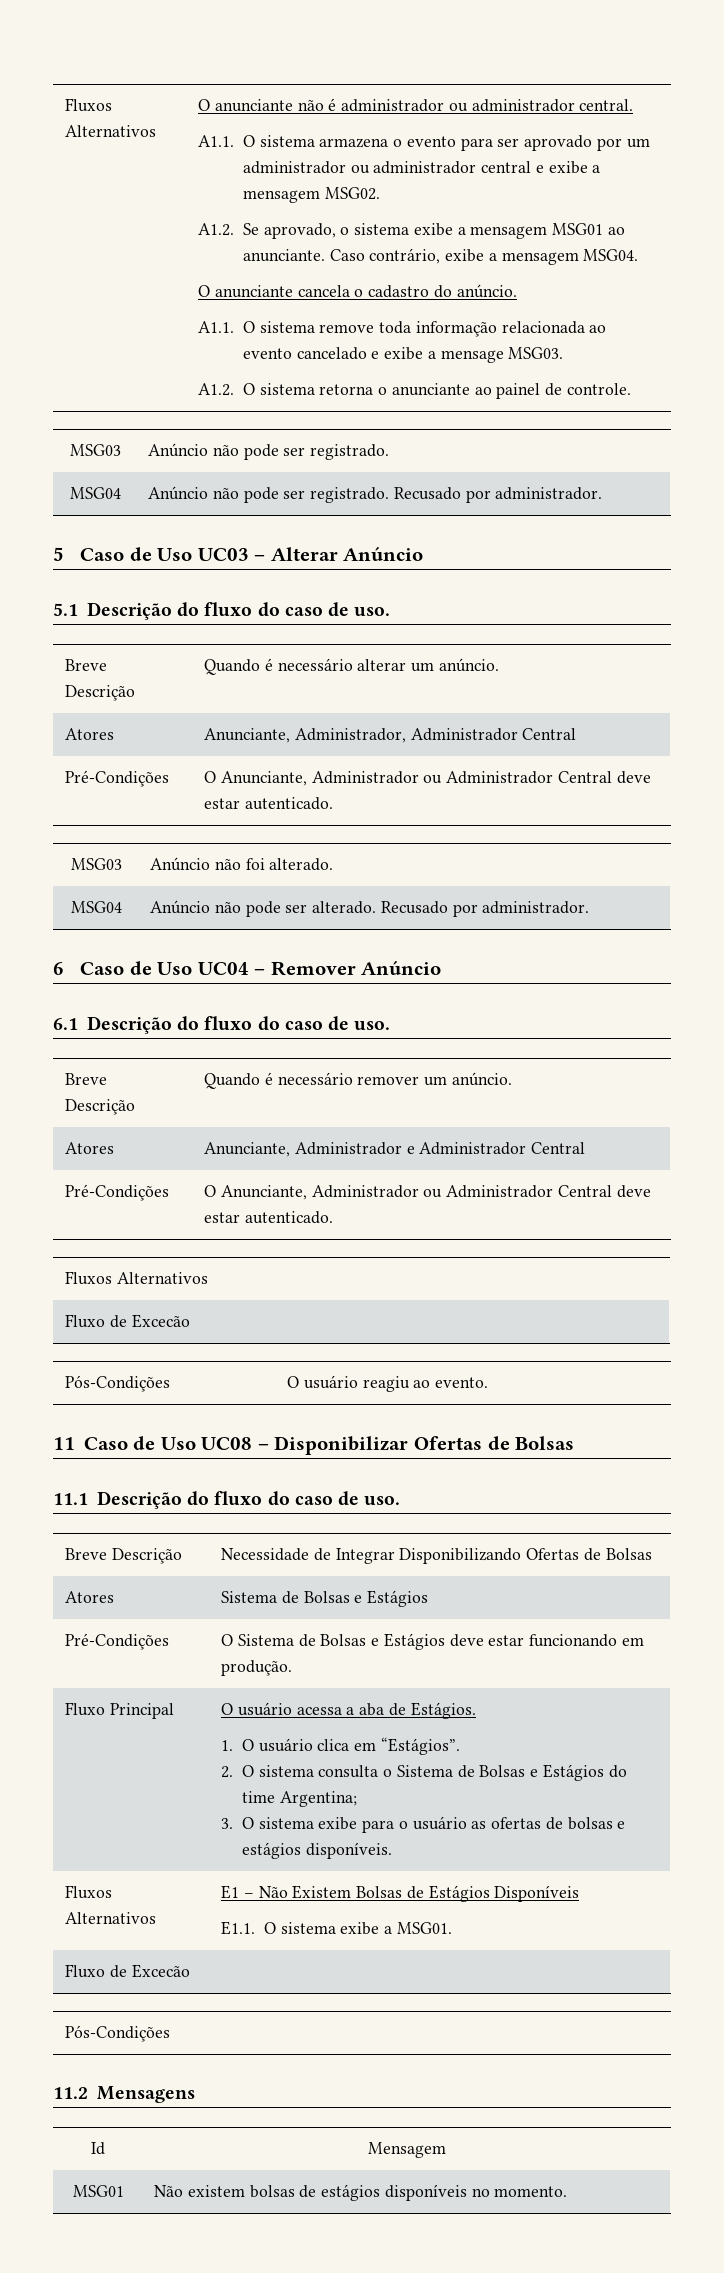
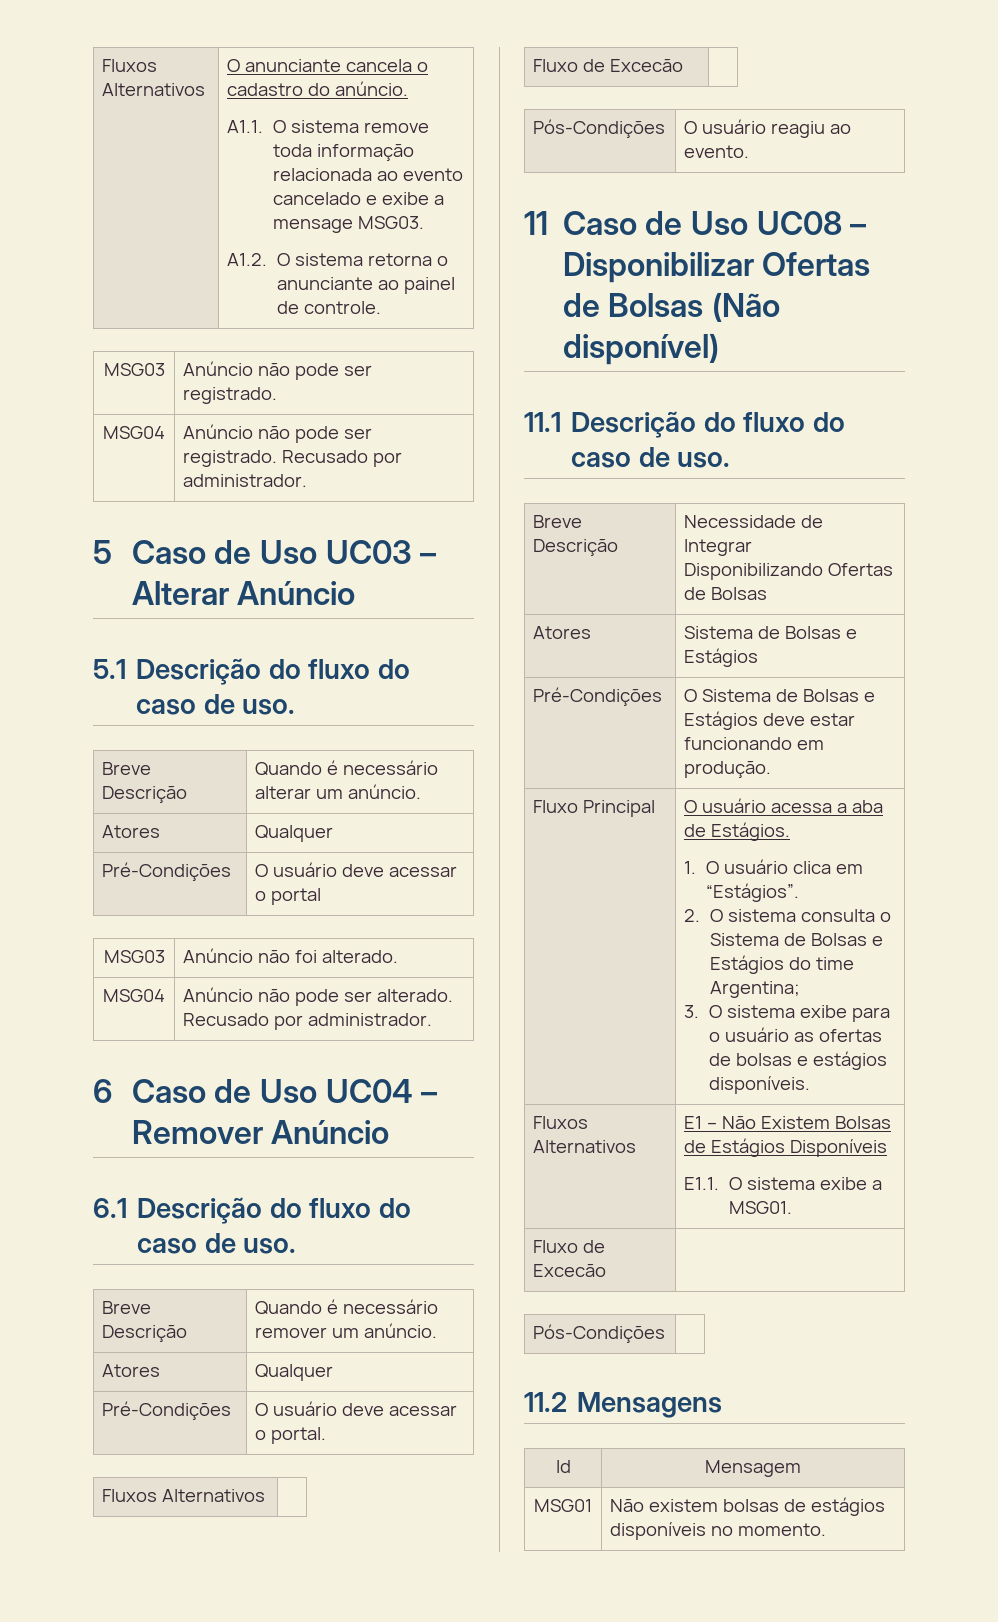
[297,98,634,112] [198,135,650,151] [242,161,601,174] [242,187,380,203] [198,223,625,239] [242,248,639,265] [198,285,293,298] não é administrador ou administrador central. // A1.1. O sistema armazena o evento para ser aprovado por um administrador ou administrador central e exibe a mensagem MSG02. // A1.2. Se aprovado, o sistema exibe a mensagem MSG01 ao anunciante. Caso contrário, exibe a mensagem MSG04. // O anunciante -> (342, 65) none
[204,728,577,743] [65,770,170,787] [204,771,651,786] [204,797,333,810] Anunciante, Administrador, Administrador Central // Pré-Condições | O Anunciante, Administrador ou Administrador Central deve estar autenticado. -> [255,825,334,842] [102,862,232,881] [255,862,458,877] [255,888,322,905] Qualquer // Pré-Condições | O usuário deve acessar o portal
[204,1142,586,1157] [65,1184,170,1201] [204,1185,651,1200] [204,1211,333,1224] Anunciante, Administrador e Administrador Central // Pré-Condições | O Anunciante, Administrador ou Administrador Central deve estar autenticado. -> [255,1364,334,1381] [102,1401,232,1420] [255,1401,458,1416] [255,1427,327,1444] Qualquer // Pré-Condições | O usuário deve acessar o portal.
(575, 1443) none -> [712,292,781,322] [562,333,719,365] (Não disponível)

